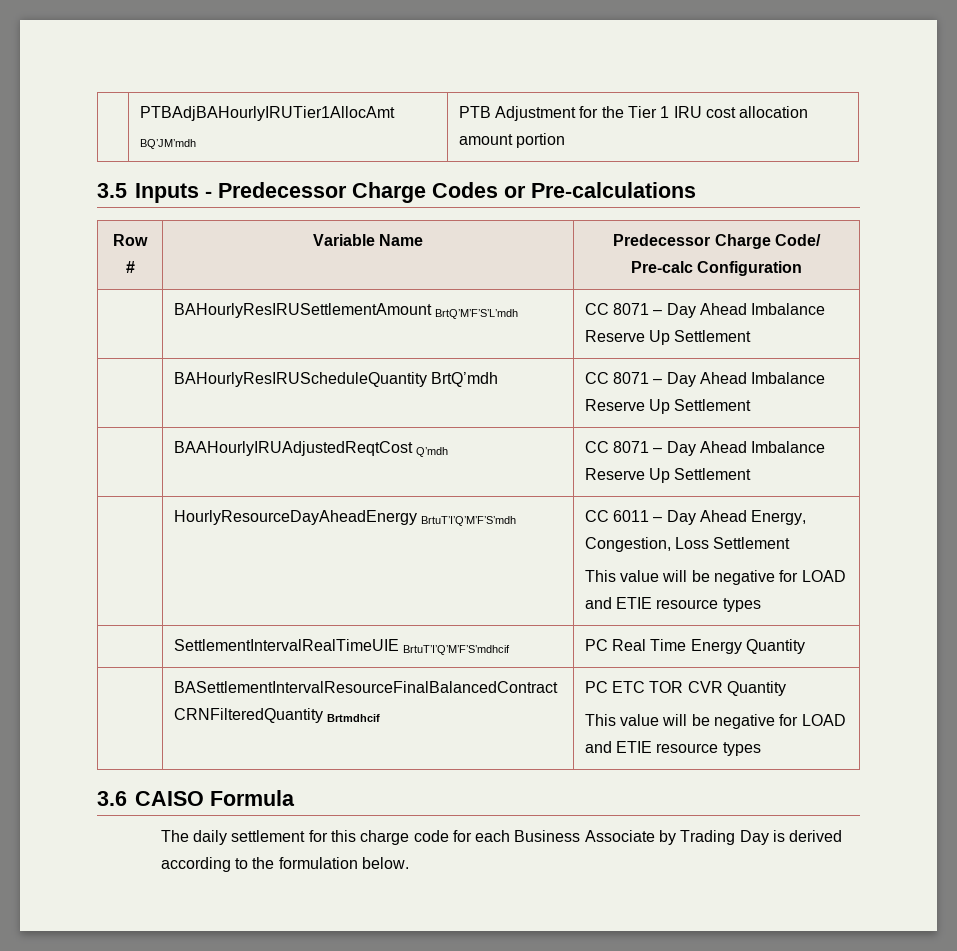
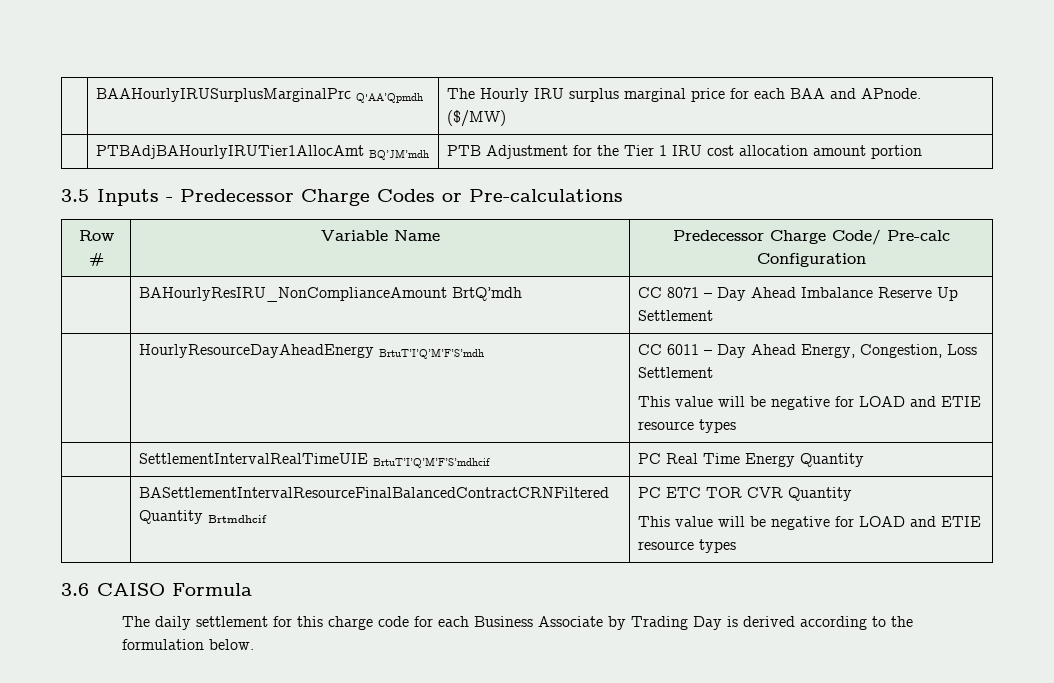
(139, 113) none -> [96,88,424,103] [447,88,922,102] [447,110,507,127] | BAAHourlyIRUSurplusMarginalPrc Q'AA’Qpmdh | The Hourly IRU surplus marginal price for each BAA and APnode. ($/MW) //
[173,303,519,319] [584,303,826,318] [584,330,752,345] [173,372,427,387] BAHourlyResIRUSettlementAmount BrtQ’M’F’S’L’mdh | CC 8071 – Day Ahead Imbalance Reserve Up Settlement // | BAHourlyResIRUScheduleQuantity -> [139,287,448,302] BAHourlyResIRU_NonComplianceAmount
[173,441,449,457] [584,441,826,456] [584,468,752,483] // | BAAHourlyIRUAdjustedReqtCost Q’mdh | CC 8071 – Day Ahead Imbalance Reserve Up Settlement -> (714, 315) none

